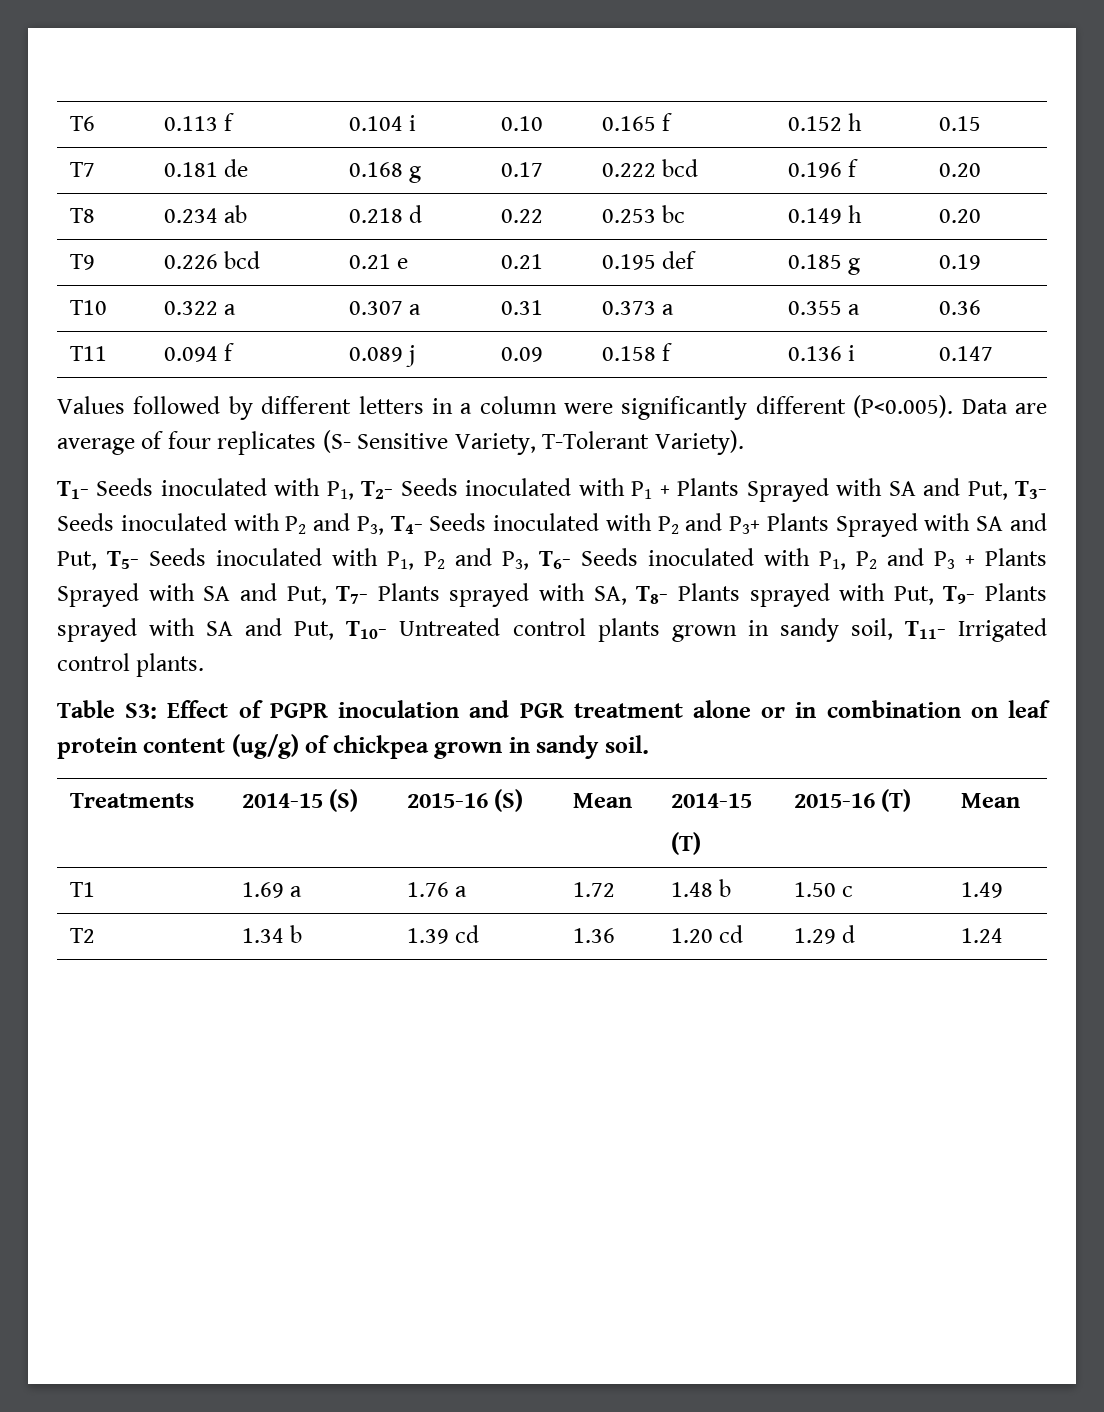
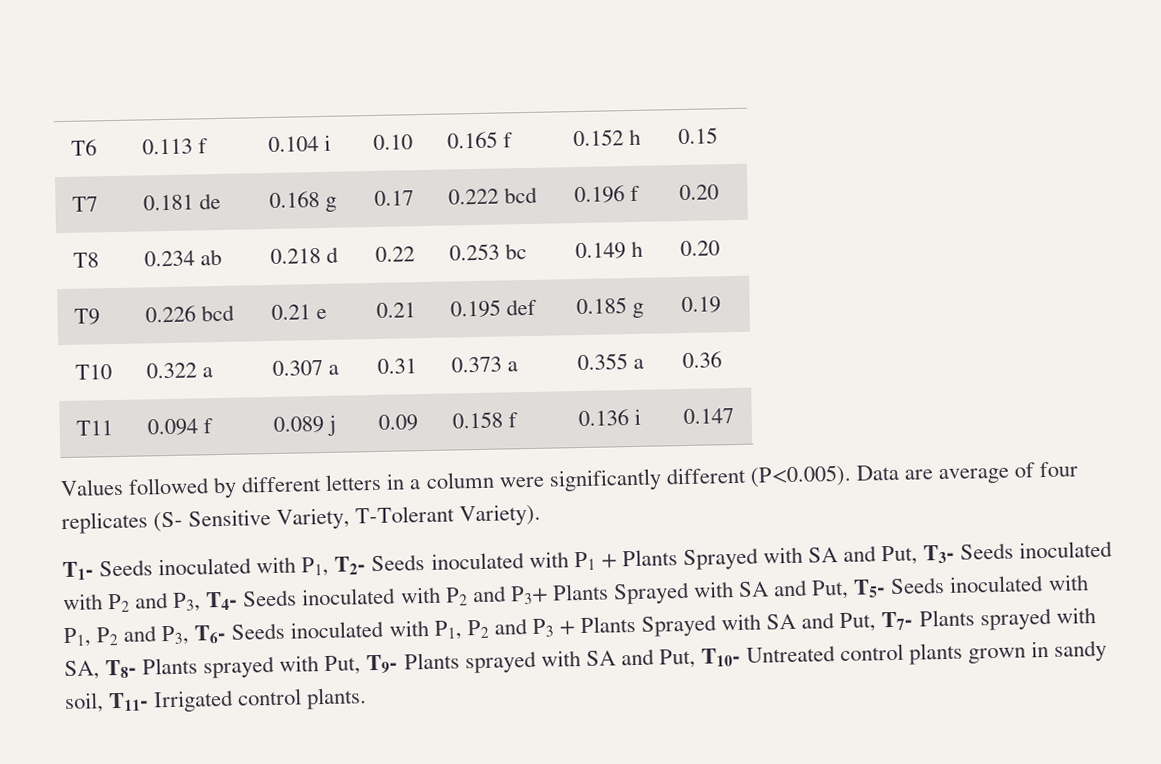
[57,700,1050,719] [57,734,649,759] [69,793,194,808] [241,789,359,812] [406,789,524,812] [572,793,632,808] [670,793,752,808] [670,832,701,855] [793,789,912,812] [960,793,1020,808] [69,882,95,897] [241,882,303,898] [406,882,468,897] [572,882,615,897] [670,879,732,897] [793,882,854,897] [960,882,1003,898] [69,928,95,943] [241,925,303,943] [406,925,480,944] [572,928,615,943] [670,925,744,943] [793,925,856,944] [960,928,1003,943] // Table S3: Effect of PGPR inoculation and PGR treatment alone or in combination on leaf protein content (ug/g) of chickpea grown in sandy soil. // Treatments | 2014-15 (S) | 2015-16 (S) | Mean | 2014-15 // (T) | 2015-16 (T) | Mean // T1 | 1.69 a | 1.76 a | 1.72 | 1.48 b | 1.50 c | 1.49 // T2 | 1.34 b | 1.39 cd | 1.36 | 1.20 cd | 1.29 d | 1.24 -> (368, 698) none

